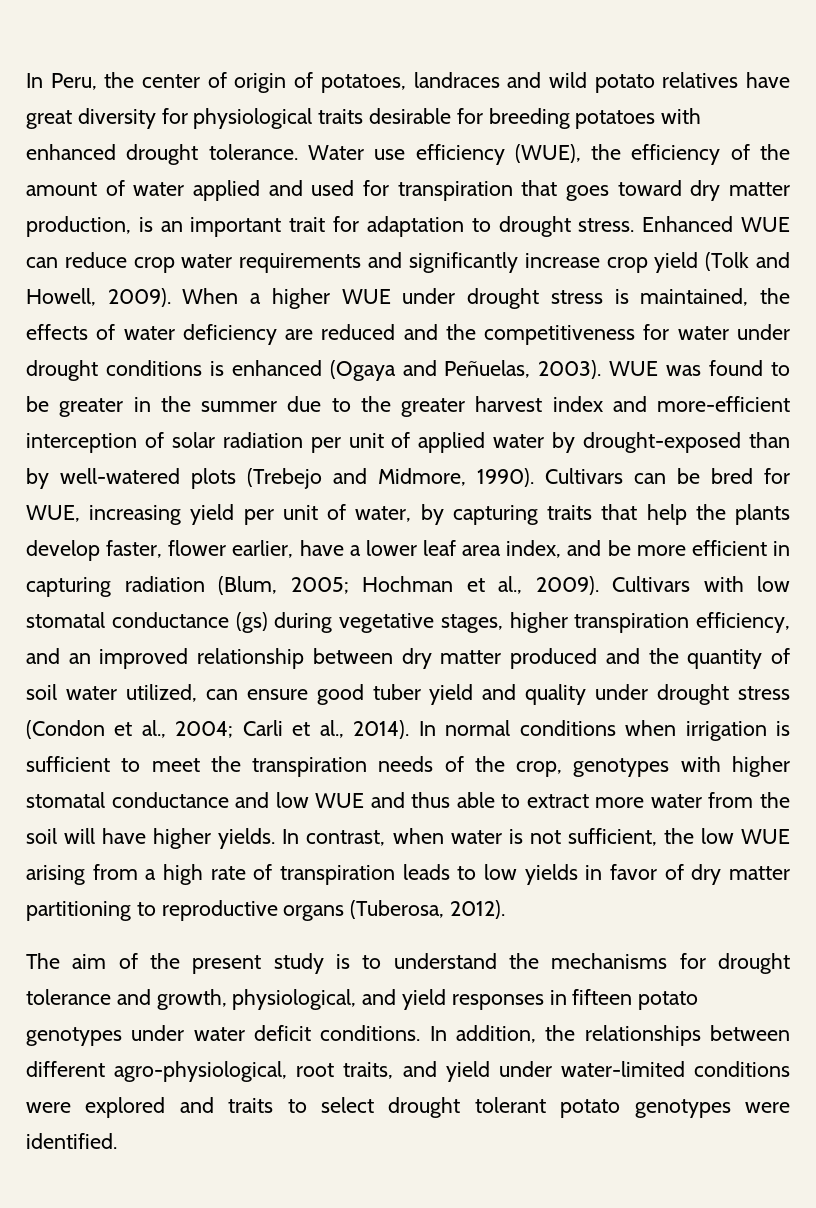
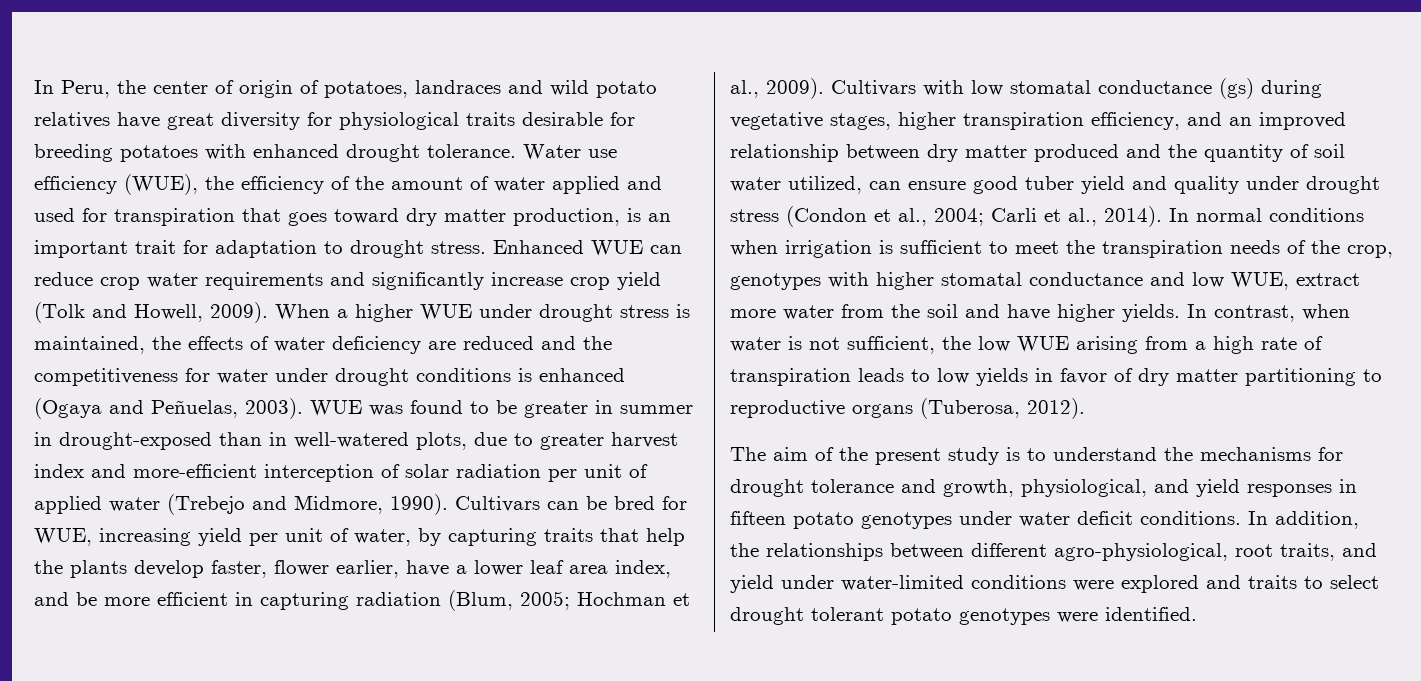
[160,396,277,412] the summer -> [620,405,693,414] [34,432,467,450] summer in drought-exposed than in well-watered plots,
[360,396,391,412] the -> (533, 439) none
[552,432,791,453] [26,468,236,489] by drought-exposed than by well-watered plots -> (160, 504) none
[315,792,521,808] WUE and thus able to -> [1231,272,1289,290] WUE,
[64,828,96,844] will -> [965,304,1000,318] and

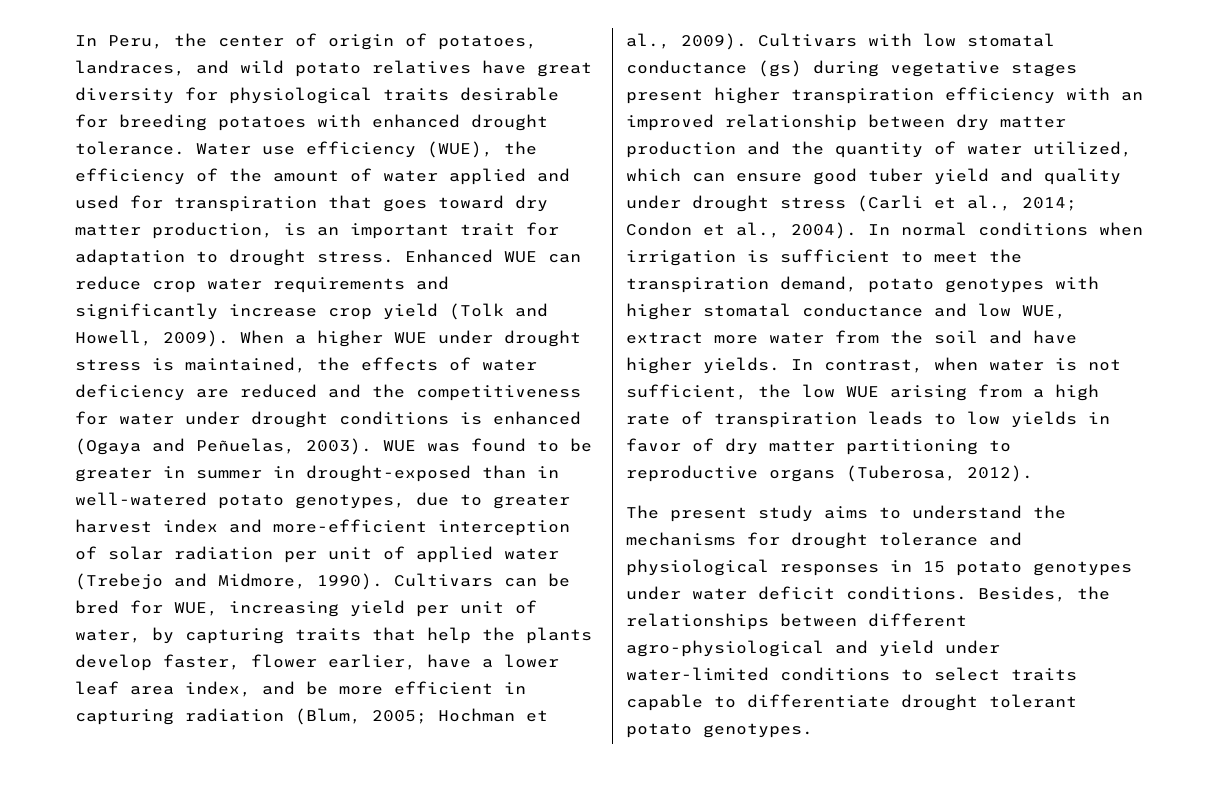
[415,80,501,94] landraces -> [75,60,185,76] landraces,
[416,432,467,450] plots, -> [218,494,405,509] potato genotypes,
[830,112,1222,130] stages, higher transpiration efficiency, and -> [1011,62,1077,77] [626,87,1110,104] stages present higher transpiration efficiency with
[1034,144,1119,162] produced -> [626,141,736,158] production
[1314,144,1345,158] soil -> (956, 148) none
(862, 185) none -> [626,168,681,182] which
[786,206,1162,227] (Condon et al., 2004; Carli et al., 2014). -> [857,195,1077,212] [626,222,857,239] (Carli et al., 2014; Condon et al., 2004).
[1230,240,1393,258] needs of the crop, -> [780,276,934,293] demand, potato
[773,447,868,461] aim of the -> (659, 512) none
[1006,447,1020,461] is -> [824,506,868,519] aims
[943,479,1240,497] growth, physiological, and yield -> [626,559,769,576] physiological
[730,511,786,525] fifteen -> [923,561,945,573] 15
[1248,511,1359,529] In addition, -> [978,586,1066,602] Besides,
[1054,543,1335,561] agro-physiological, root traits, -> [626,640,824,657] agro-physiological
[1073,575,1379,593] [730,607,1197,625] were explored and traits to select drought tolerant potato genotypes were identified. -> [901,667,1077,681] [626,694,1077,711] [626,723,813,738] to select traits capable to differentiate drought tolerant potato genotypes.

